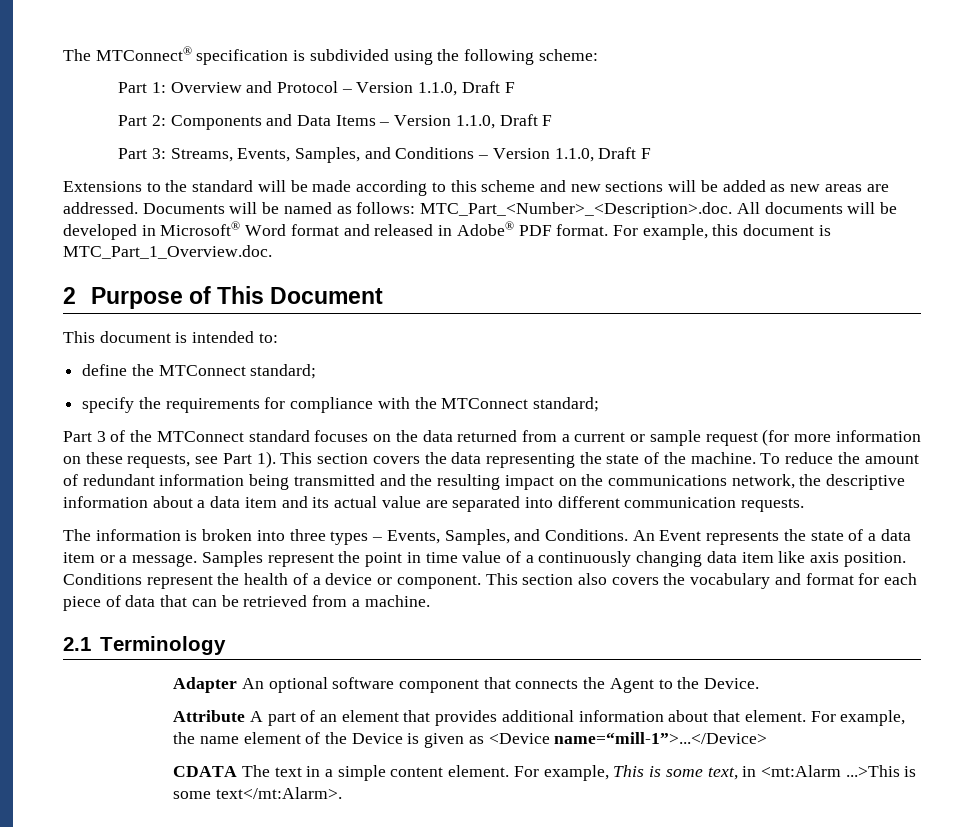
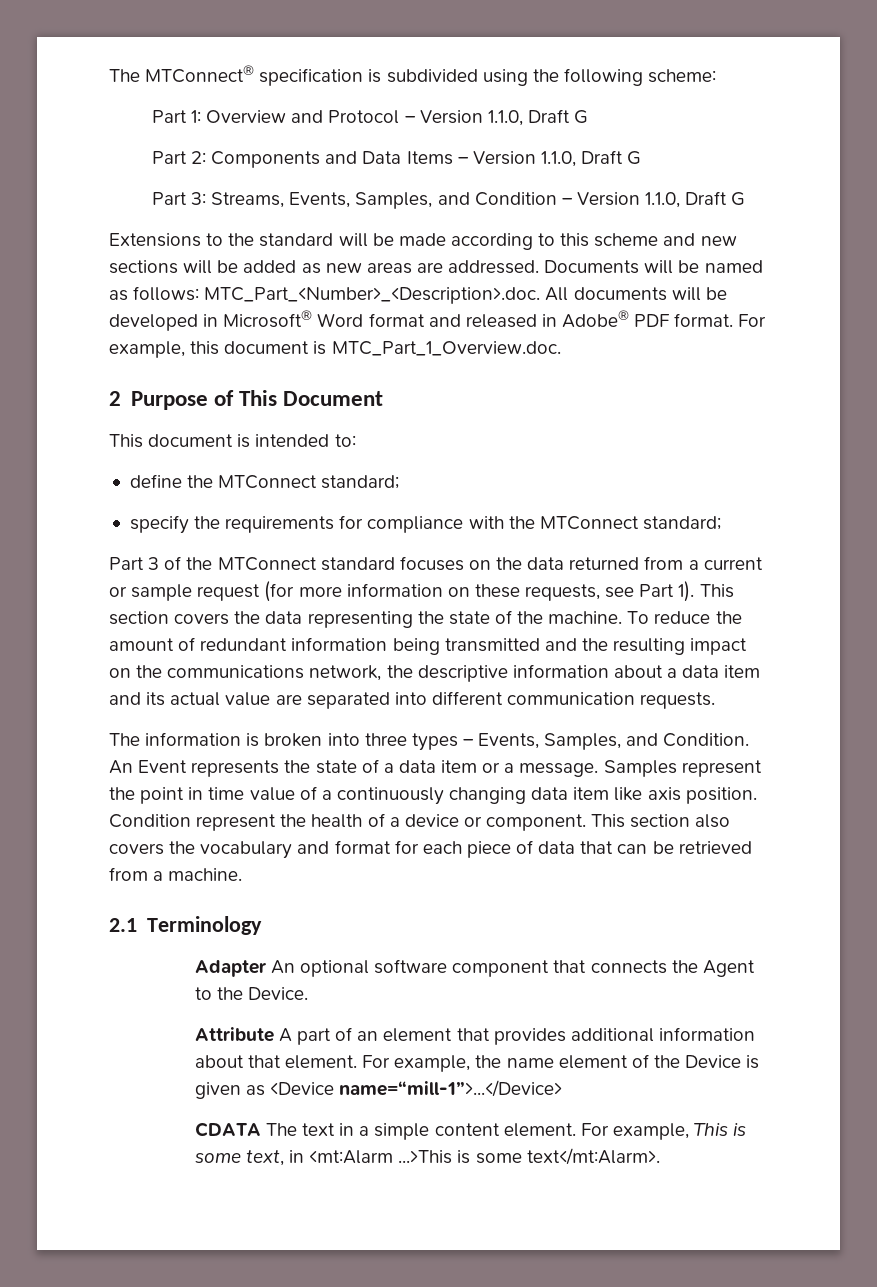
[504,82,515,93] F -> [574,110,589,124] G
[542,115,553,126] F -> [627,151,642,165] G
[395,147,652,162] Conditions – Version 1.1.0, Draft F -> [474,191,746,208] Condition – Version 1.1.0, Draft G
[544,529,628,541] Conditions. -> [663,733,750,747] Condition.
[63,573,142,585] Conditions -> [109,814,191,828] Condition

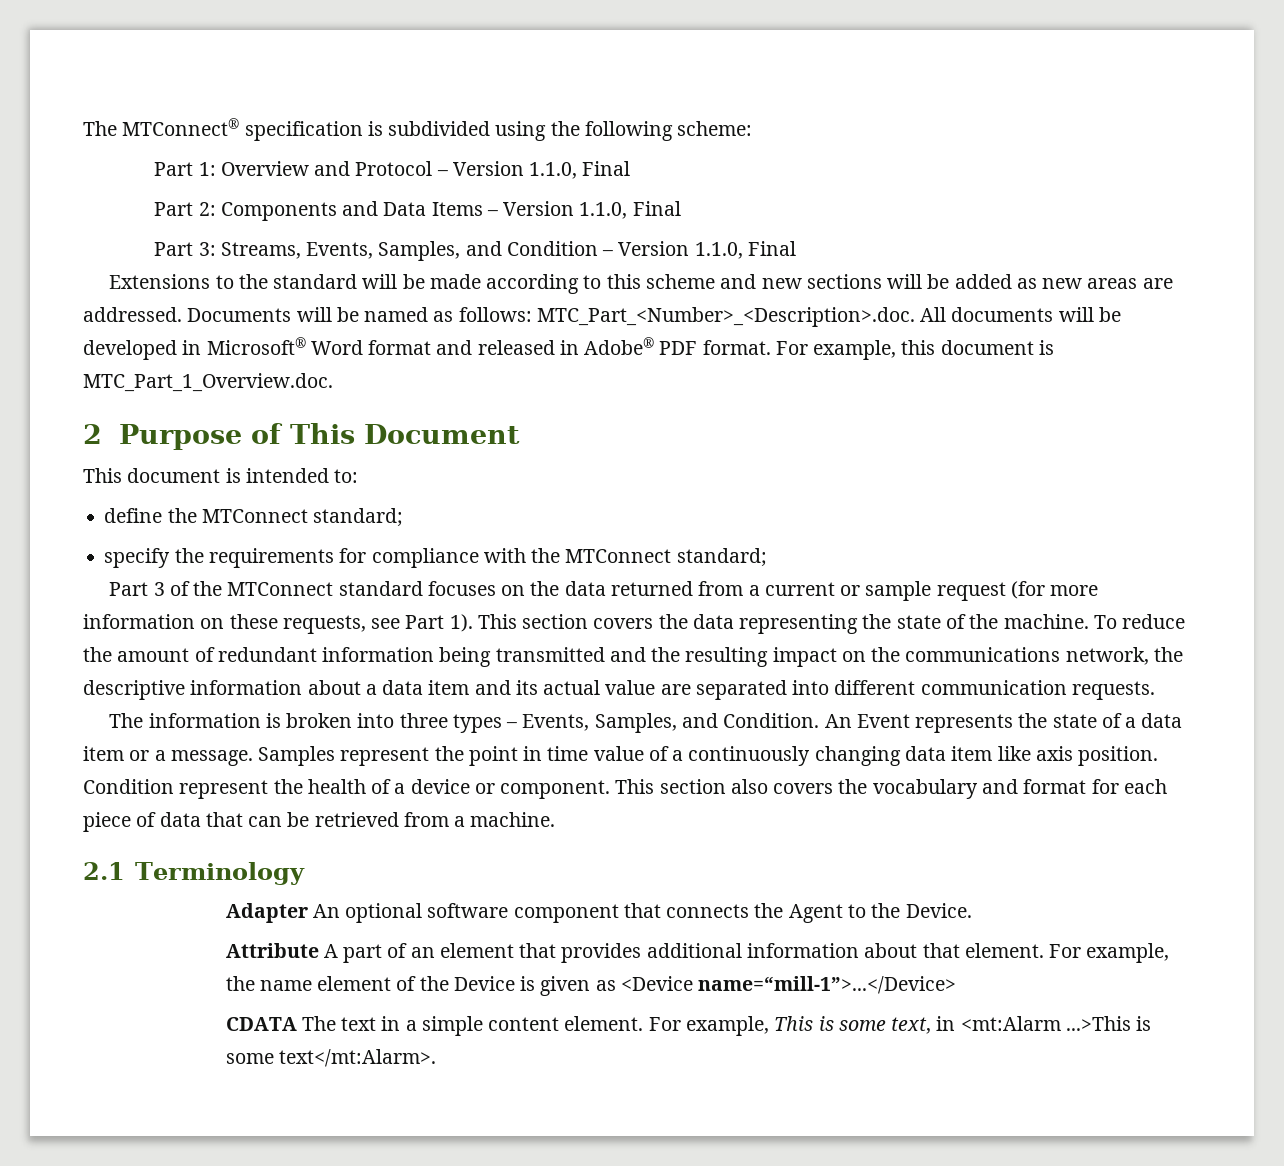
[527,109,589,124] Draft G -> [582,161,631,176] Final
[581,150,642,165] Draft G -> [632,201,681,216] Final
[685,191,746,206] Draft G -> [747,241,796,256] Final

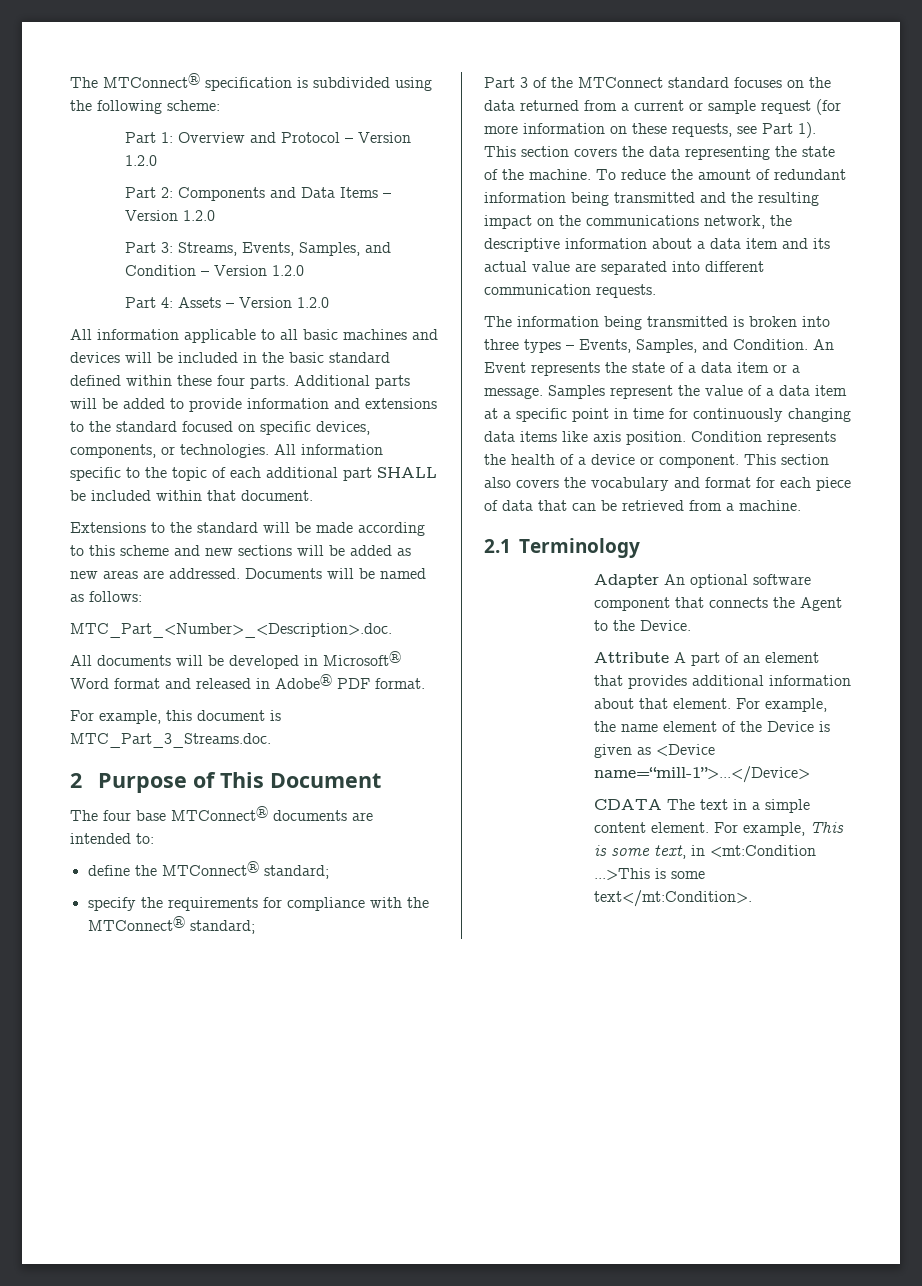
[529,161,631,179] 1.1.0, Final -> [125,155,158,166] 1.2.0
[579,201,681,219] 1.1.0, Final -> [183,210,216,221] 1.2.0
[694,241,796,259] 1.1.0, Final -> [272,265,305,276] [125,297,330,308] [70,329,438,343] [70,352,390,363] [70,375,410,389] [70,398,437,412] [70,421,370,435] [70,444,383,458] [70,467,437,481] [70,490,313,501] 1.2.0 // Part 4: Assets – Version 1.2.0 // All information applicable to all basic machines and devices will be included in the basic standard defined within these four parts. Additional parts will be added to provide information and extensions to the standard focused on specific devices, components, or technologies. All information specific to the topic of each additional part SHALL be included within that document.
(532, 314) none -> (142, 596) //
(915, 317) none -> (392, 630) //
(771, 347) none -> (425, 683) //
[83,373,333,392] MTC_Part_1_Overview.doc. -> [70,733,271,748] MTC_Part_3_Streams.doc.
[83,468,241,483] This document is -> [70,806,373,821] The four base MTConnect® documents are
[201,509,308,523] MTConnect -> [161,861,259,876] MTConnect®
[565,549,672,563] MTConnect -> [87,916,185,931] MTConnect®
(261, 720) none -> [604,316,728,330] being transmitted
[468,746,684,766] point in time value of a -> [705,385,847,396] [484,408,688,422] value of a data item at a specific point in time for
[951,746,993,761] item -> [520,431,557,442] items
[179,780,269,799] represent -> [767,431,836,445] represents
[960,1016,1061,1031] <mt:Alarm -> [710,845,817,857] <mt:Condition
[278,1049,436,1067] text</mt:Alarm>. -> [594,890,753,907] text</mt:Condition>.

